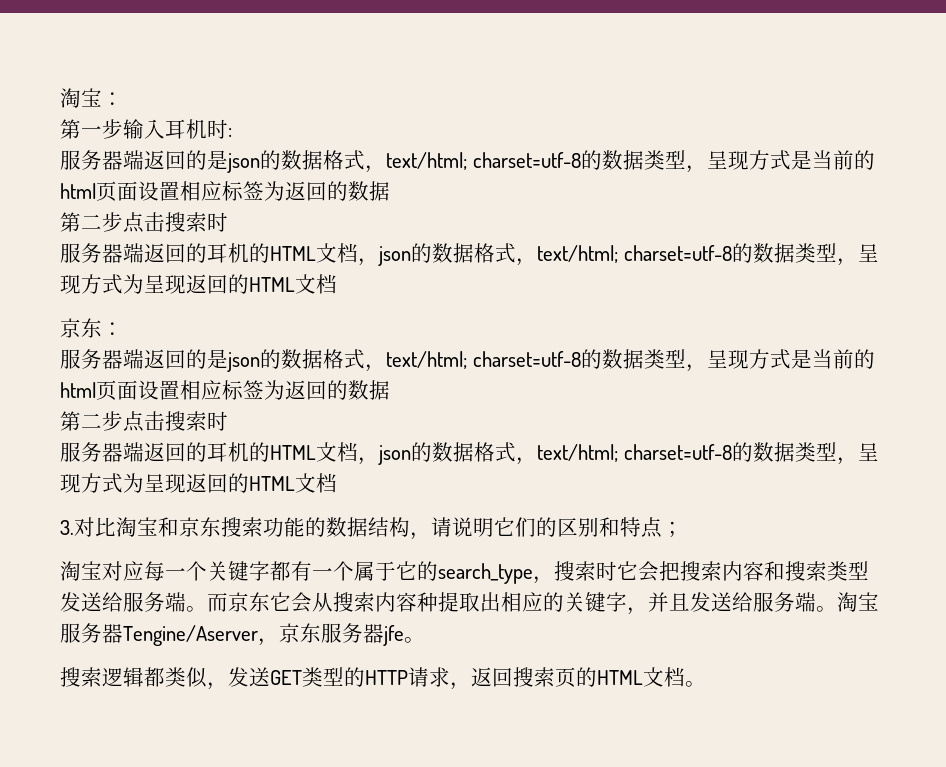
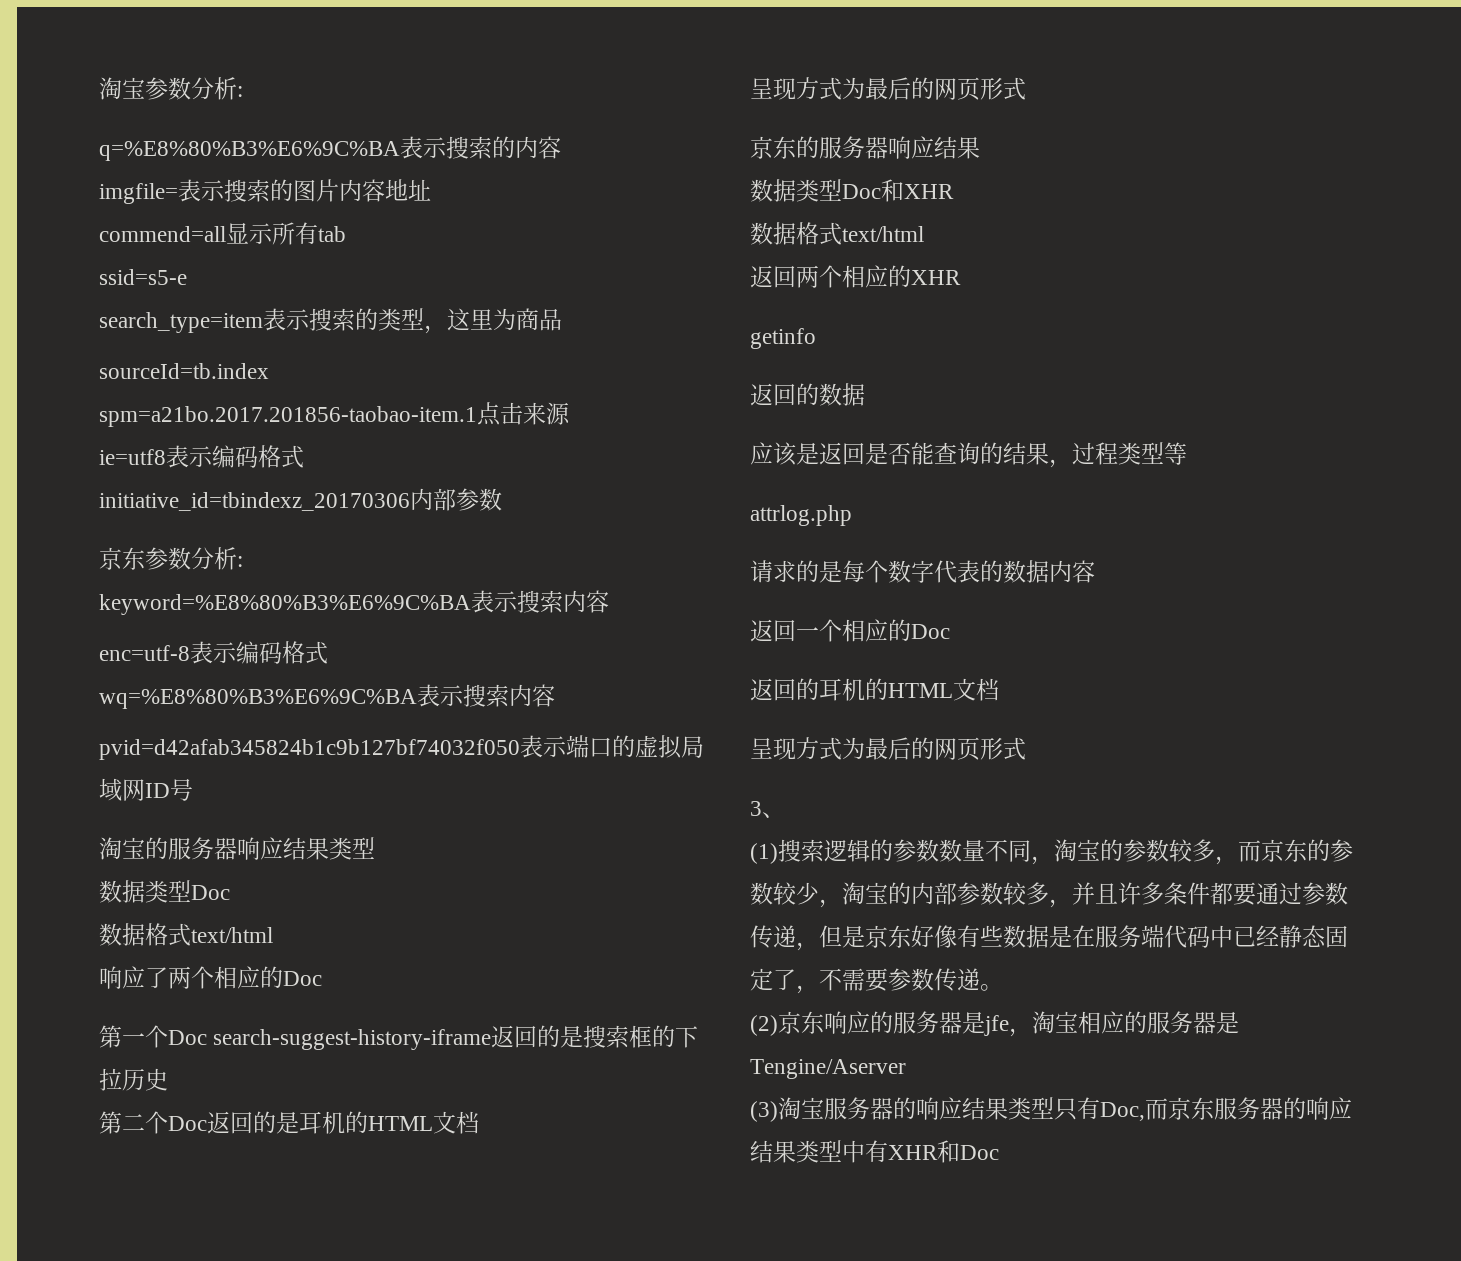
[60,88,123,108] [60,119,232,139] [60,150,875,173] [60,181,390,201] [60,212,228,233] [60,243,879,266] [60,274,337,294] [60,318,123,338] [60,349,875,372] [60,380,390,400] [60,411,228,432] [60,442,879,465] [60,473,337,493] [60,517,683,540] [60,561,869,584] [60,592,879,615] [60,623,425,646] [60,667,706,690] 淘宝： // 第一步输入耳机时: // 服务器端返回的是json的数据格式，text/html; charset=utf-8的数据类型，呈现方式是当前的html页面设置相应标签为返回的数据 // 第二步点击搜索时 // 服务器端返回的耳机的HTML文档，json的数据格式，text/html; charset=utf-8的数据类型，呈现方式为呈现返回的HTML文档 // 京东： // 服务器端返回的是json的数据格式，text/html; charset=utf-8的数据类型，呈现方式是当前的html页面设置相应标签为返回的数据 // 第二步点击搜索时 // 服务器端返回的耳机的HTML文档，json的数据格式，text/html; charset=utf-8的数据类型，呈现方式为呈现返回的HTML文档 // 3.对比淘宝和京东搜索功能的数据结构，请说明它们的区别和特点； // 淘宝对应每一个关键字都有一个属于它的search_type，搜索时它会把搜索内容和搜索类型发送给服务端。而京东它会从搜索内容种提取出相应的关键字，并且发送给服务端。淘宝服务器Tengine/Aserver，京东服务器jfe。 // 搜索逻辑都类似，发送GET类型的HTTP请求，返回搜索页的HTML文档。 -> [99,77,243,100] [99,136,561,161] [99,179,431,204] [99,222,346,245] [99,269,187,285] [99,308,562,334] [99,363,269,379] [99,402,570,427] [99,445,304,468] [99,488,502,511] [99,547,243,570] [99,590,609,615] [99,641,328,664] [99,684,555,709] [99,735,704,760] [99,778,193,801] [99,837,375,860] [99,880,230,903] [99,923,273,946] [99,966,322,989] [99,1025,699,1050] [99,1068,168,1091] [99,1111,479,1134] [750,77,1026,100] [750,136,980,159] [750,179,954,202] [750,222,924,245] [750,265,961,288] [750,328,816,349] [750,383,865,406] [750,442,1187,468] [750,505,852,526] [750,560,1095,583] [750,619,950,642] [750,678,999,701] [750,737,1026,760] [750,801,785,818] [750,839,1353,865] [750,882,1348,908] [750,925,1348,951] [750,968,1003,994] [750,1011,1239,1037] [750,1059,906,1079] [750,1097,1352,1122] [750,1140,999,1163] 淘宝参数分析: // q=%E8%80%B3%E6%9C%BA表示搜索的内容 // imgfile=表示搜索的图片内容地址 // commend=all显示所有tab // ssid=s5-e // search_type=item表示搜索的类型，这里为商品 // sourceId=tb.index // spm=a21bo.2017.201856-taobao-item.1点击来源 // ie=utf8表示编码格式 // initiative_id=tbindexz_20170306内部参数 // 京东参数分析: // keyword=%E8%80%B3%E6%9C%BA表示搜索内容 // enc=utf-8表示编码格式 // wq=%E8%80%B3%E6%9C%BA表示搜索内容 // pvid=d42afab345824b1c9b127bf74032f050表示端口的虚拟局域网ID号 // 淘宝的服务器响应结果类型 // 数据类型Doc // 数据格式text/html // 响应了两个相应的Doc // 第一个Doc search-suggest-history-iframe返回的是搜索框的下拉历史 // 第二个Doc返回的是耳机的HTML文档 // 呈现方式为最后的网页形式 // 京东的服务器响应结果 // 数据类型Doc和XHR // 数据格式text/html // 返回两个相应的XHR // getinfo // 返回的数据 // 应该是返回是否能查询的结果，过程类型等 // attrlog.php // 请求的是每个数字代表的数据内容 // 返回一个相应的Doc // 返回的耳机的HTML文档 // 呈现方式为最后的网页形式 // 3、 // (1)搜索逻辑的参数数量不同，淘宝的参数较多，而京东的参数较少，淘宝的内部参数较多，并且许多条件都要通过参数传递，但是京东好像有些数据是在服务端代码中已经静态固定了，不需要参数传递。 // (2)京东响应的服务器是jfe，淘宝相应的服务器是Tengine/Aserver // (3)淘宝服务器的响应结果类型只有Doc,而京东服务器的响应结果类型中有XHR和Doc

